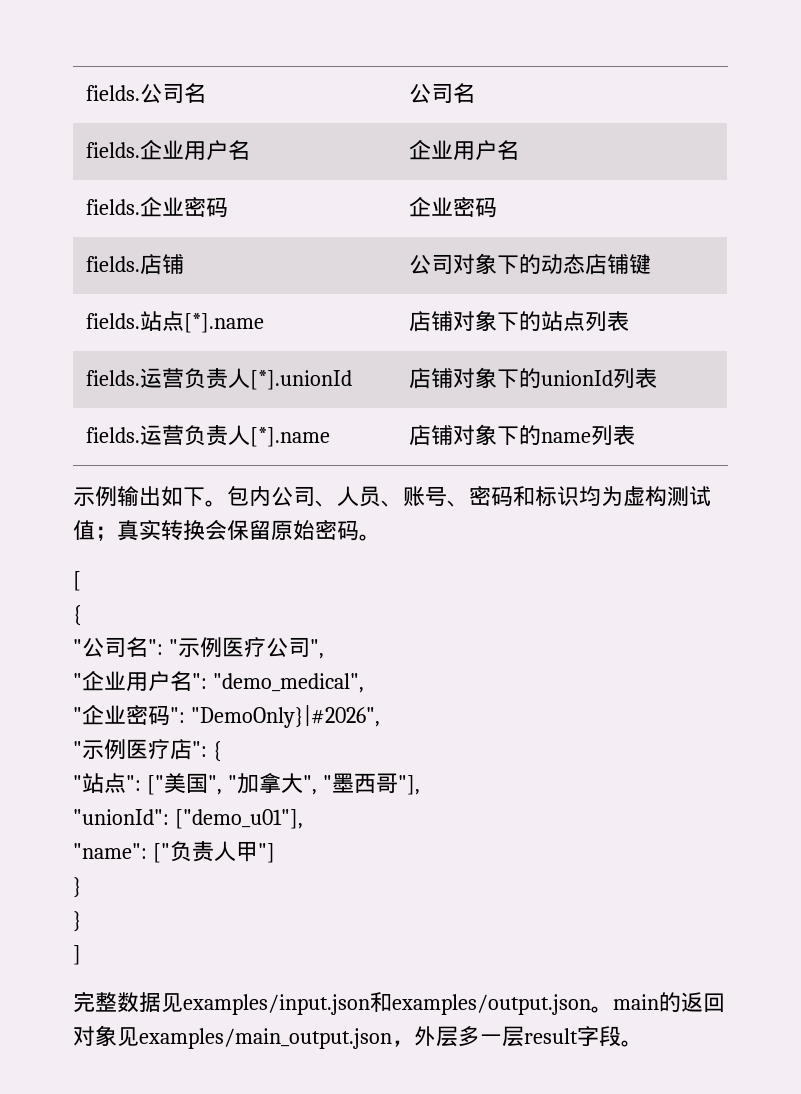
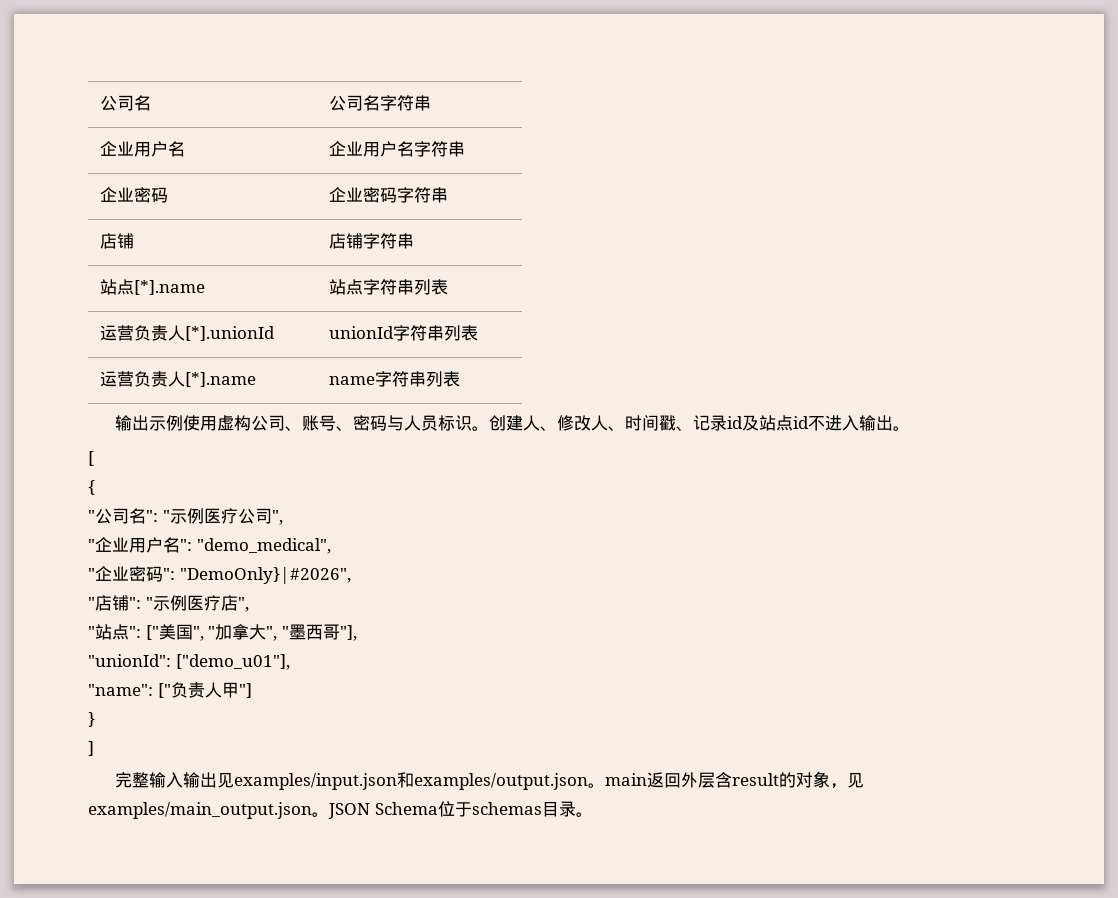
[86,85,141,101] fields. -> (100, 103) none
[86,142,141,158] // fields. -> [380,95,432,111] 字符串 //
[86,199,141,215] // fields. -> [414,141,466,157] 字符串 //
[86,256,141,272] // fields. -> [397,187,449,203] 字符串 //
[409,253,652,275] [86,311,265,333] [409,310,630,332] [86,370,141,386] 公司对象下的动态店铺键 // fields.站点[*].name | 店铺对象下的站点列表 // fields. -> [329,233,415,249] [100,279,206,295] [329,279,449,295] 店铺字符串 // 站点[*].name | 站点字符串列表 //
[409,367,658,389] [86,427,141,443] 店铺对象下的unionId列表 // fields. -> [329,325,479,341] unionId字符串列表 //
[409,424,636,446] [73,486,711,507] [73,520,359,541] 店铺对象下的name列表 // 示例输出如下。包内公司、人员、账号、密码和标识均为虚构测试值；真实转换会保留原始密码 -> [329,371,461,387] [115,415,894,431] name字符串列表 // 输出示例使用虚构公司、账号、密码与人员标识。创建人、修改人、时间戳、记录id及站点id不进入输出
(82, 749) none -> [95,595,153,611] 店铺": "
[192,741,222,762] ": { -> [237,597,249,612] ",
[73,911,82,932] // } -> (95, 719) none
[117,992,161,1013] 数据 -> [149,772,218,788] 输入输出
[659,992,725,1012] [73,1025,621,1049] 的返回对象见examples/main_output.json，外层多一层result字段 -> [647,771,865,789] [88,801,576,819] 返回外层含result的对象，见examples/main_output.json。JSON Schema位于schemas目录

